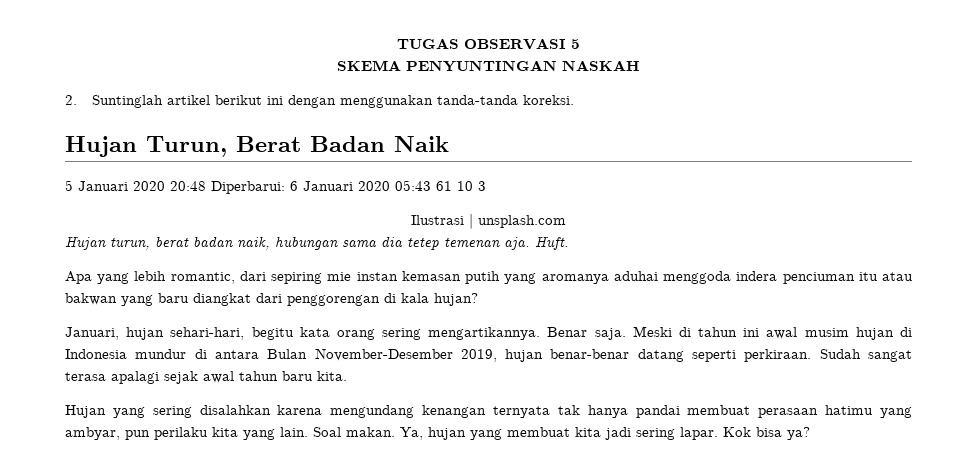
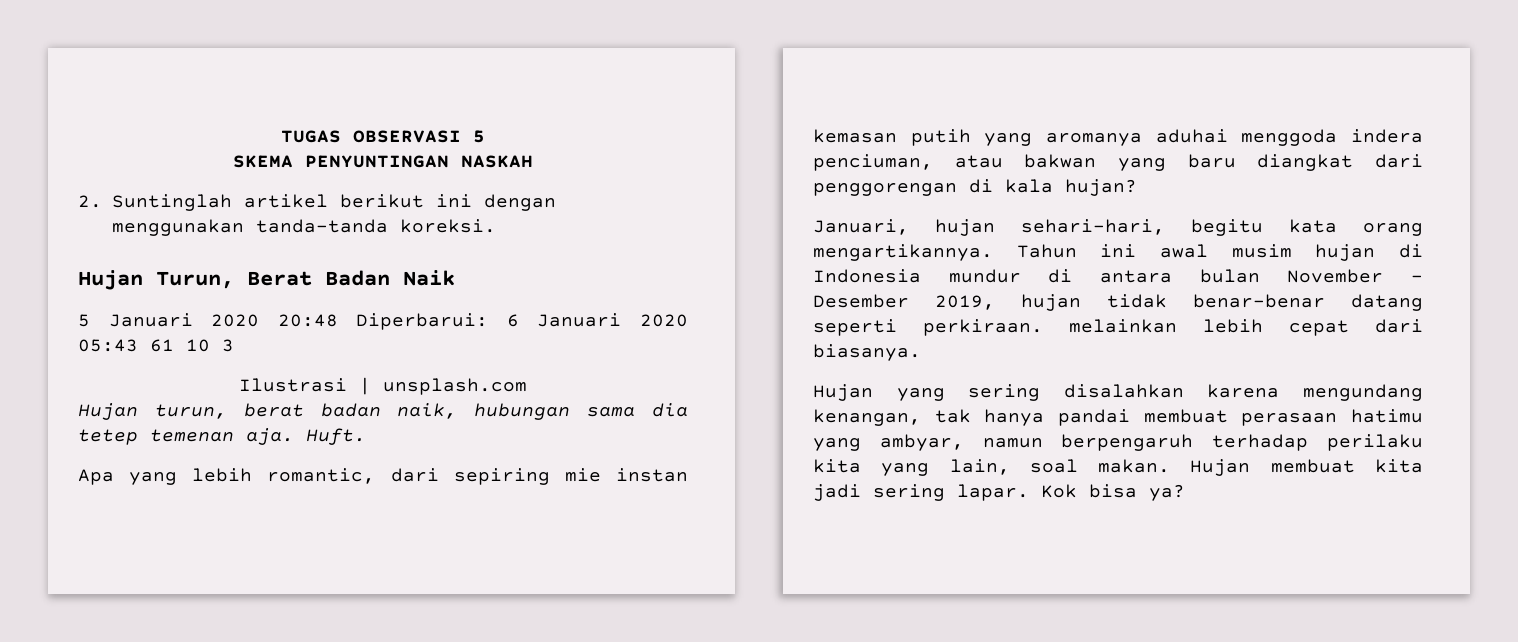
[782,272,878,284] penciuman itu -> [813,154,933,171] penciuman,
[382,326,738,340] sering mengartikannya. Benar saja. Meski di tahun -> [813,244,1077,261] mengartikannya. Tahun
[267,348,453,361] Bulan November-Desember -> [1199,269,1423,283] [813,294,909,308] bulan November - Desember
(544, 355) none -> [1107,294,1167,308] tidak
[819,349,912,362] [65,371,347,384] Sudah sangat terasa apalagi sejak awal tahun baru kita. -> [1069,319,1423,336] [813,344,921,361] melainkan lebih cepat dari biasanya.
[422,405,550,418] kenangan ternyata -> [813,409,921,426] kenangan,
[125,427,502,440] pun perilaku kita yang lain. Soal makan. Ya, hujan yang -> [982,434,1423,451] [813,459,1251,476] namun berpengaruh terhadap perilaku kita yang lain, soal makan. Hujan

